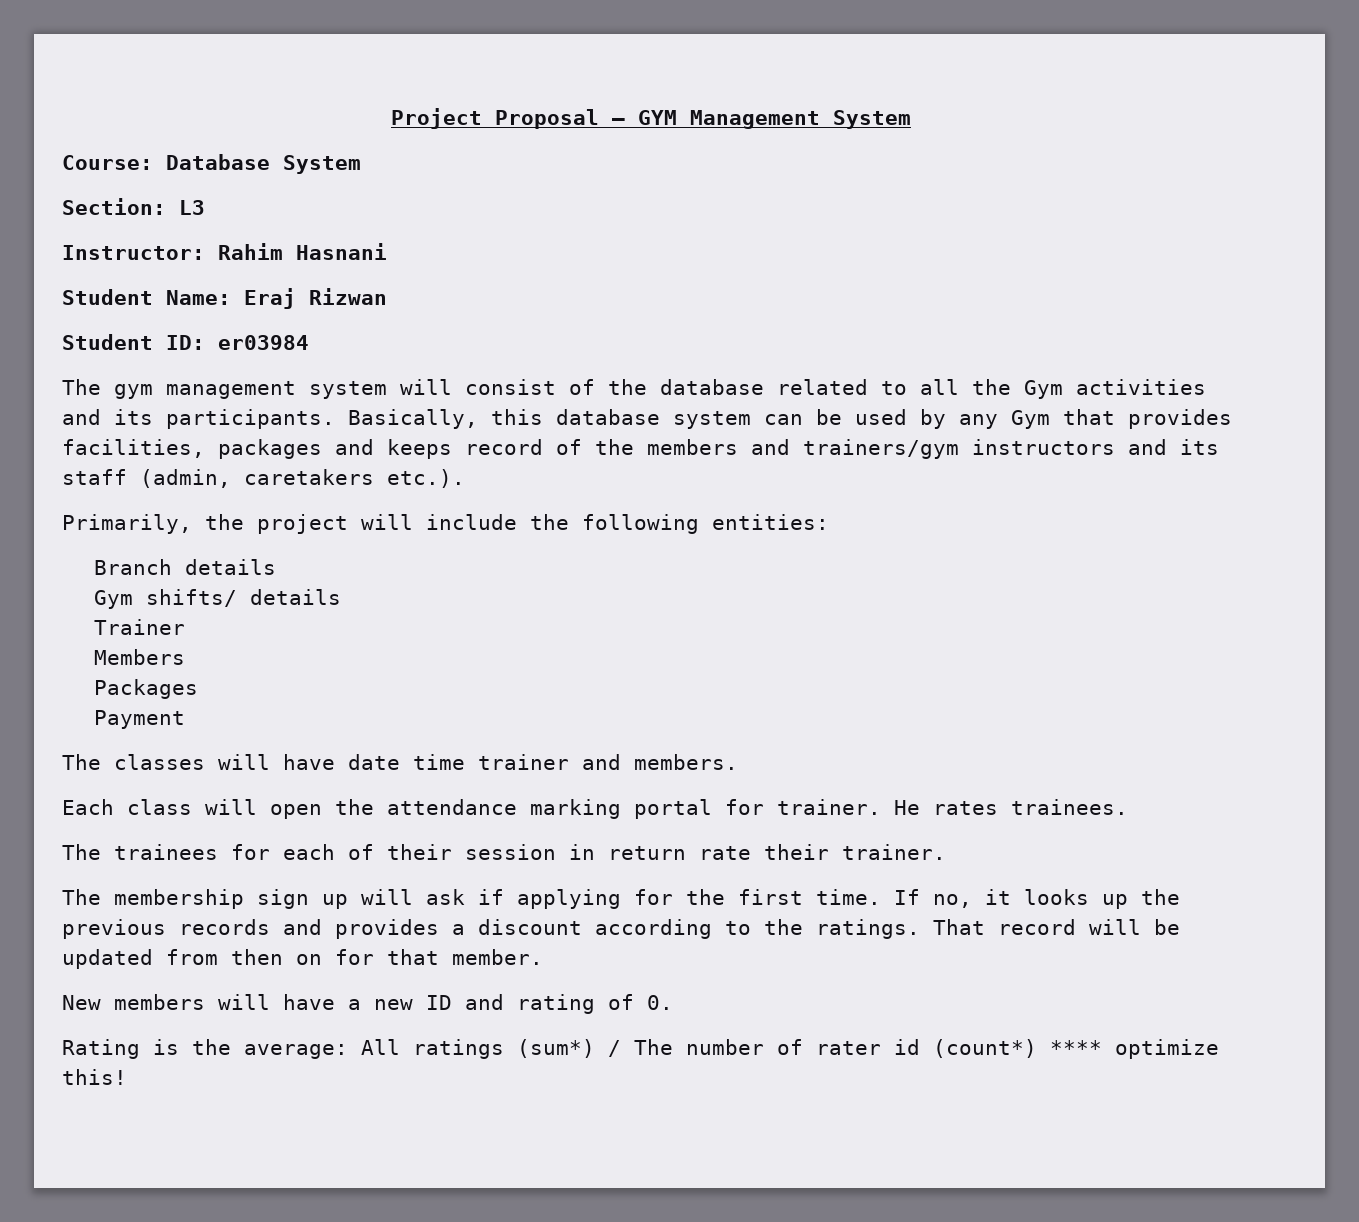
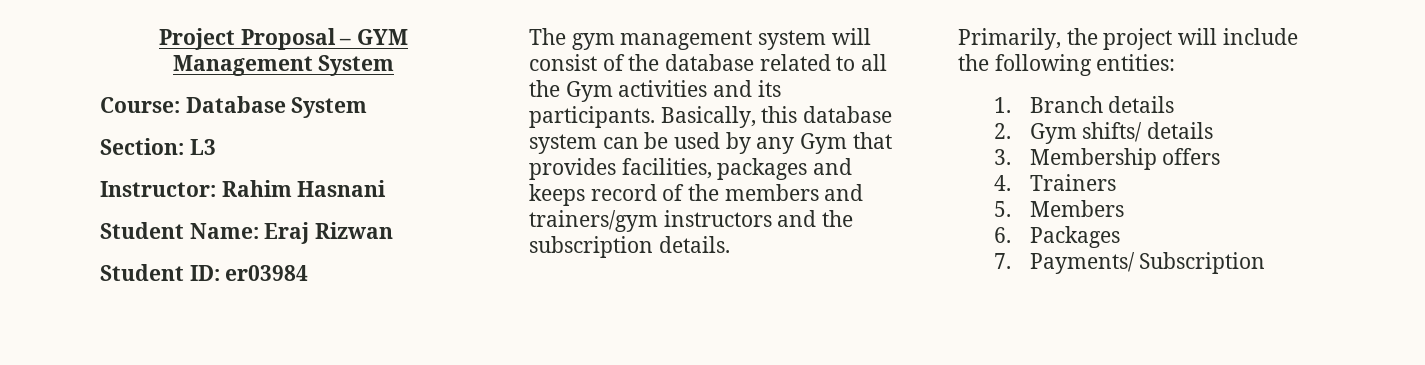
[1180,439,1219,455] [62,469,465,488] its staff (admin, caretakers etc.). -> [822,210,854,227] [529,236,730,258] the subscription details.
(829, 522) none -> [993,97,1011,113] 1.
(277, 567) none -> [993,123,1011,139] 2.
[94,619,186,635] Trainer // -> [993,148,1221,170] [993,174,1116,191] [993,201,1011,217] 3. Membership offers // 4. Trainers // 5.
(186, 657) none -> [993,227,1011,243] 6.
[94,710,186,729] [62,754,738,770] [62,799,1128,819] [62,844,946,860] [62,889,1180,909] [62,919,1180,939] [62,949,543,969] [62,994,673,1014] [62,1039,1219,1059] [62,1069,127,1085] Payment // The classes will have date time trainer and members. // Each class will open the attendance marking portal for trainer. He rates trainees. // The trainees for each of their session in return rate their trainer. // The membership sign up will ask if applying for the first time. If no, it looks up the previous records and provides a discount according to the ratings. That record will be updated from then on for that member. // New members will have a new ID and rating of 0. // Rating is the average: All ratings (sum*) / The number of rater id (count*) **** optimize this! -> [993,252,1266,274] 7. Payments/ Subscription

